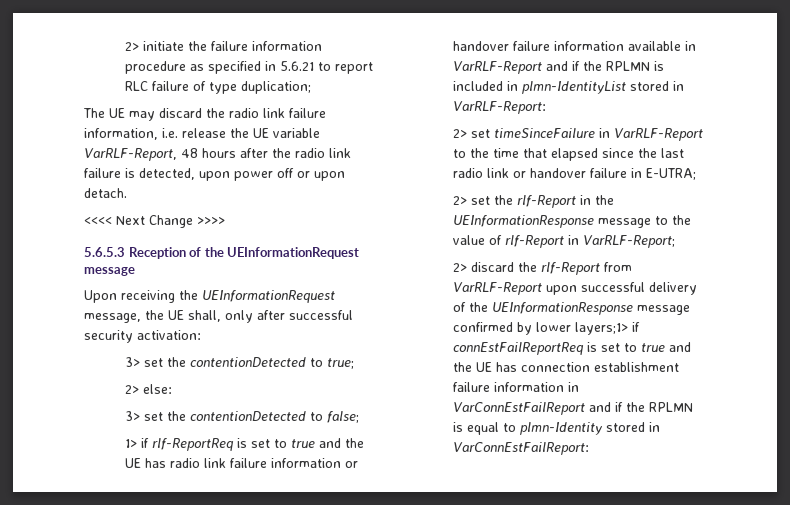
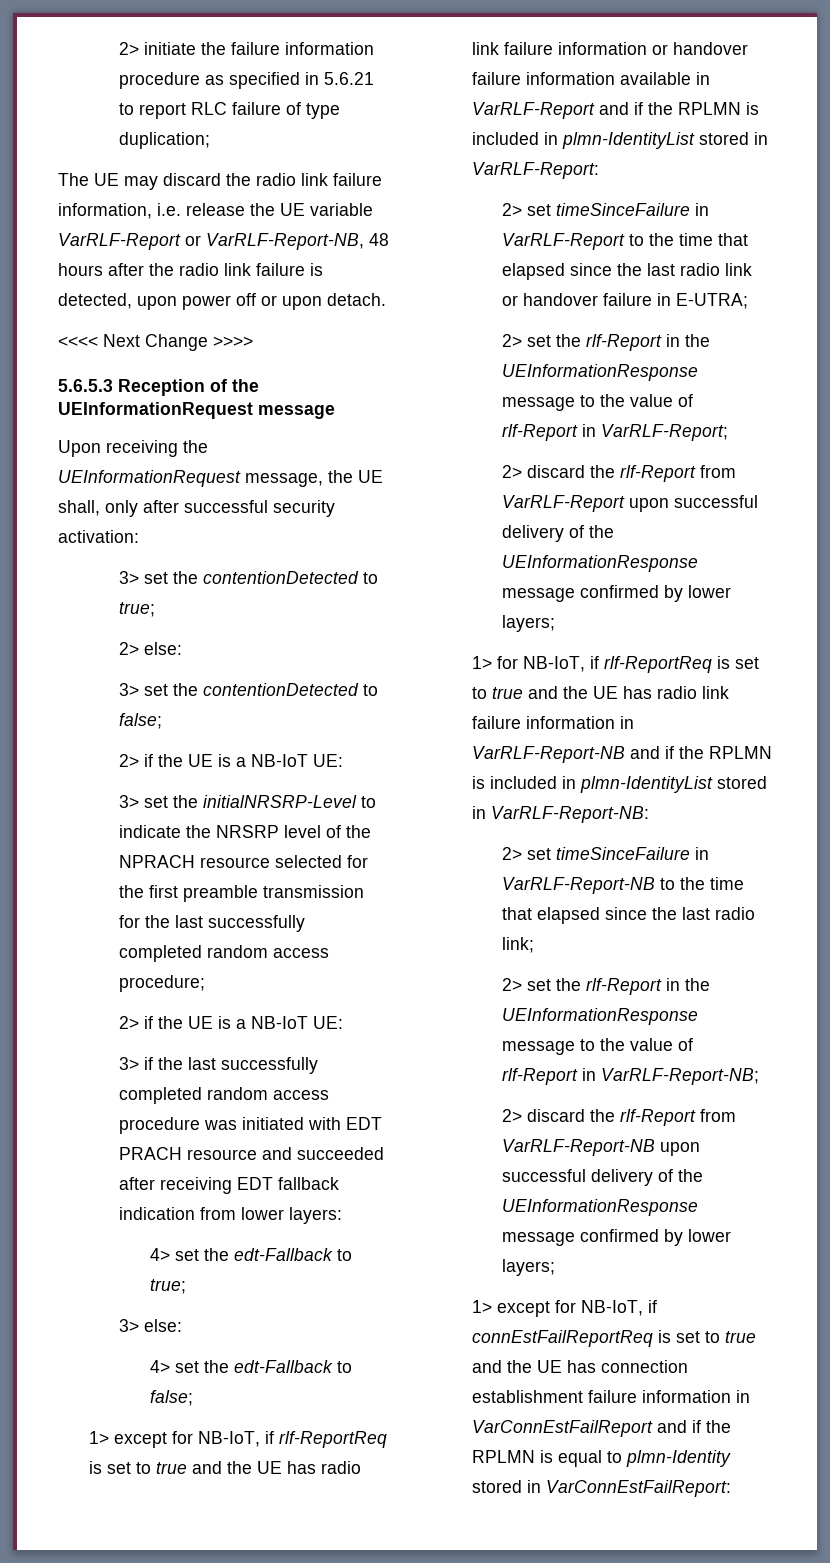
[84,148,177,161] VarRLF-Report, -> [58,233,364,250] VarRLF-Report or VarRLF-Report-NB,
[125,439,138,448] 1> -> [119,754,344,767] [119,795,377,808] [119,825,372,838] [119,855,369,868] [119,885,365,902] [119,915,306,932] [119,945,330,962] [119,975,206,992] [119,1016,344,1029] [119,1057,319,1074] [119,1087,330,1104] [119,1117,383,1134] [119,1147,385,1160] [119,1177,340,1194] [119,1207,343,1224] [149,1248,352,1261] [149,1279,186,1294] [119,1319,183,1332] [149,1360,352,1373] [149,1390,193,1406] [88,1431,260,1448] 2> if the UE is a NB-IoT UE: // 3> set the initialNRSRP-Level to indicate the NRSRP level of the NPRACH resource selected for the first preamble transmission for the last successfully completed random access procedure; // 2> if the UE is a NB-IoT UE: // 3> if the last successfully completed random access procedure was initiated with EDT PRACH resource and succeeded after receiving EDT fallback indication from lower layers: // 4> set the edt-Fallback to true; // 3> else: // 4> set the edt-Fallback to false; // 1> except for NB-IoT,
[575,322,629,335] layers;1> -> [502,615,556,632] [471,656,759,673] [471,686,729,699] [471,716,634,729] [471,746,772,763] [471,776,767,793] [471,806,649,823] [502,847,710,860] [502,877,745,894] [502,907,756,924] [502,937,535,953] [502,978,711,995] [502,1008,699,1025] [502,1038,694,1055] [502,1068,760,1085] [502,1109,737,1126] [502,1139,701,1156] [502,1169,704,1186] [502,1199,699,1216] [502,1229,732,1246] [502,1259,556,1276] [471,1300,643,1317] layers; // 1> for NB-IoT, if rlf-ReportReq is set to true and the UE has radio link failure information in VarRLF-Report-NB and if the RPLMN is included in plmn-IdentityList stored in VarRLF-Report-NB: // 2> set timeSinceFailure in VarRLF-Report-NB to the time that elapsed since the last radio link; // 2> set the rlf-Report in the UEInformationResponse message to the value of rlf-Report in VarRLF-Report-NB; // 2> discard the rlf-Report from VarRLF-Report-NB upon successful delivery of the UEInformationResponse message confirmed by lower layers; // 1> except for NB-IoT,

